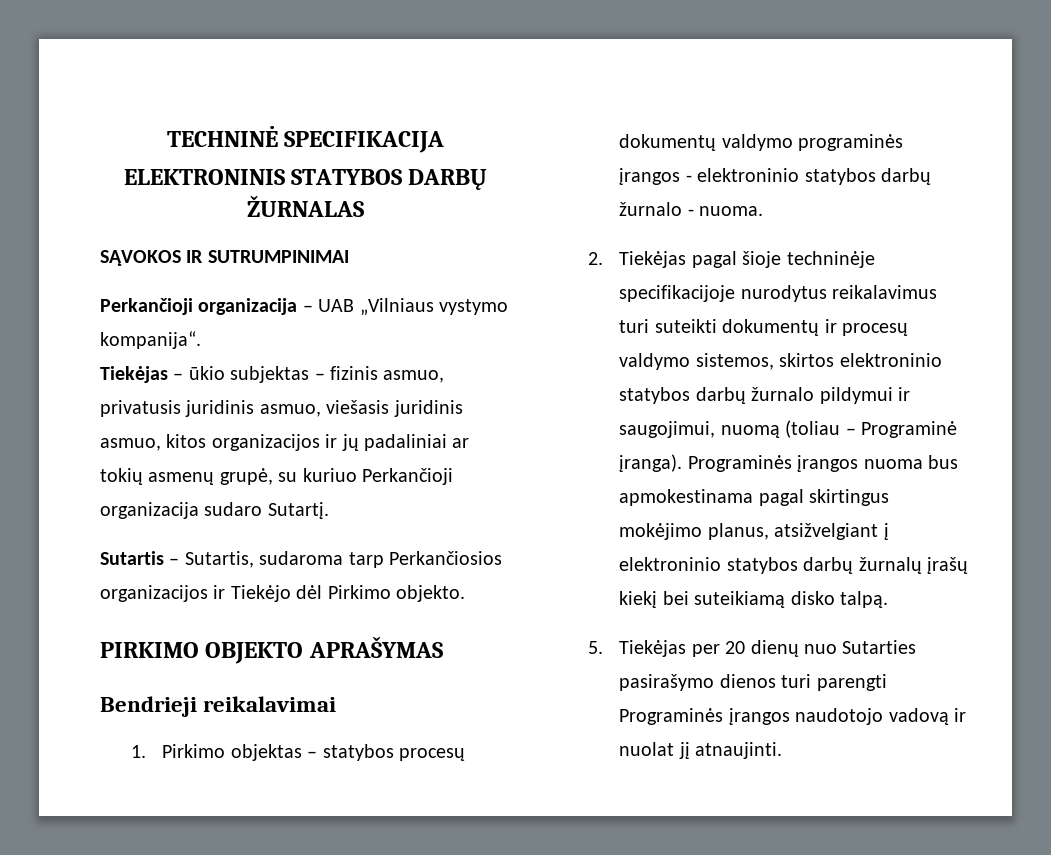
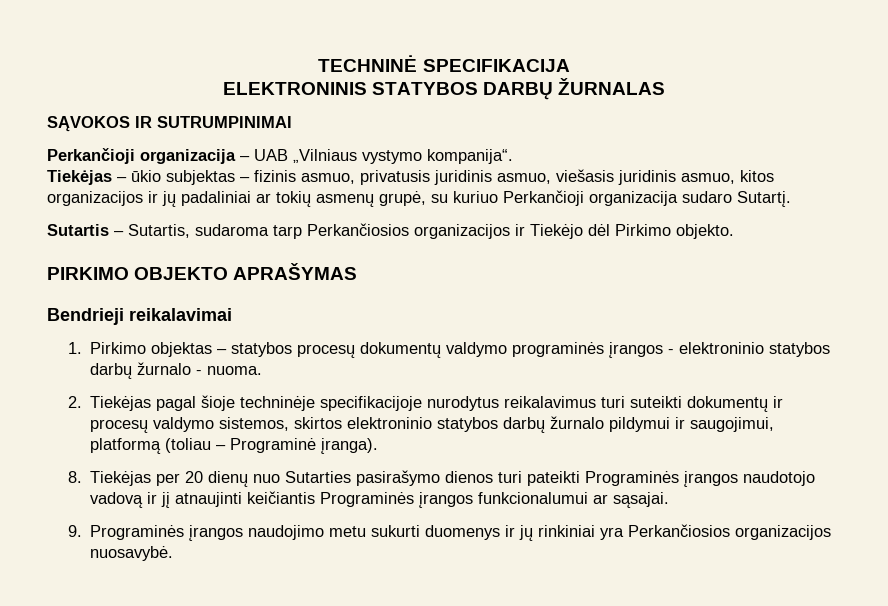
[720,425,780,438] nuomą -> [90,438,162,454] platformą
[687,455,958,472] [619,489,890,506] [619,523,889,540] [619,557,968,574] [619,591,888,608] [588,641,604,654] Programinės įrangos nuoma bus apmokestinama pagal skirtingus mokėjimo planus, atsižvelgiant į elektroninio statybos darbų žurnalų įrašų kiekį bei suteikiamą disko talpą. // 5. -> [68,471,83,483] // 8.
[816,674,887,691] parengti -> [527,471,581,486] pateikti
[619,742,783,759] nuolat jį atnaujinti. -> [161,491,670,508] [68,524,832,541] [90,546,174,561] jį atnaujinti keičiantis Programinės įrangos funkcionalumui ar sąsajai. // 9. Programinės įrangos naudojimo metu sukurti duomenys ir jų rinkiniai yra Perkančiosios organizacijos nuosavybė.

